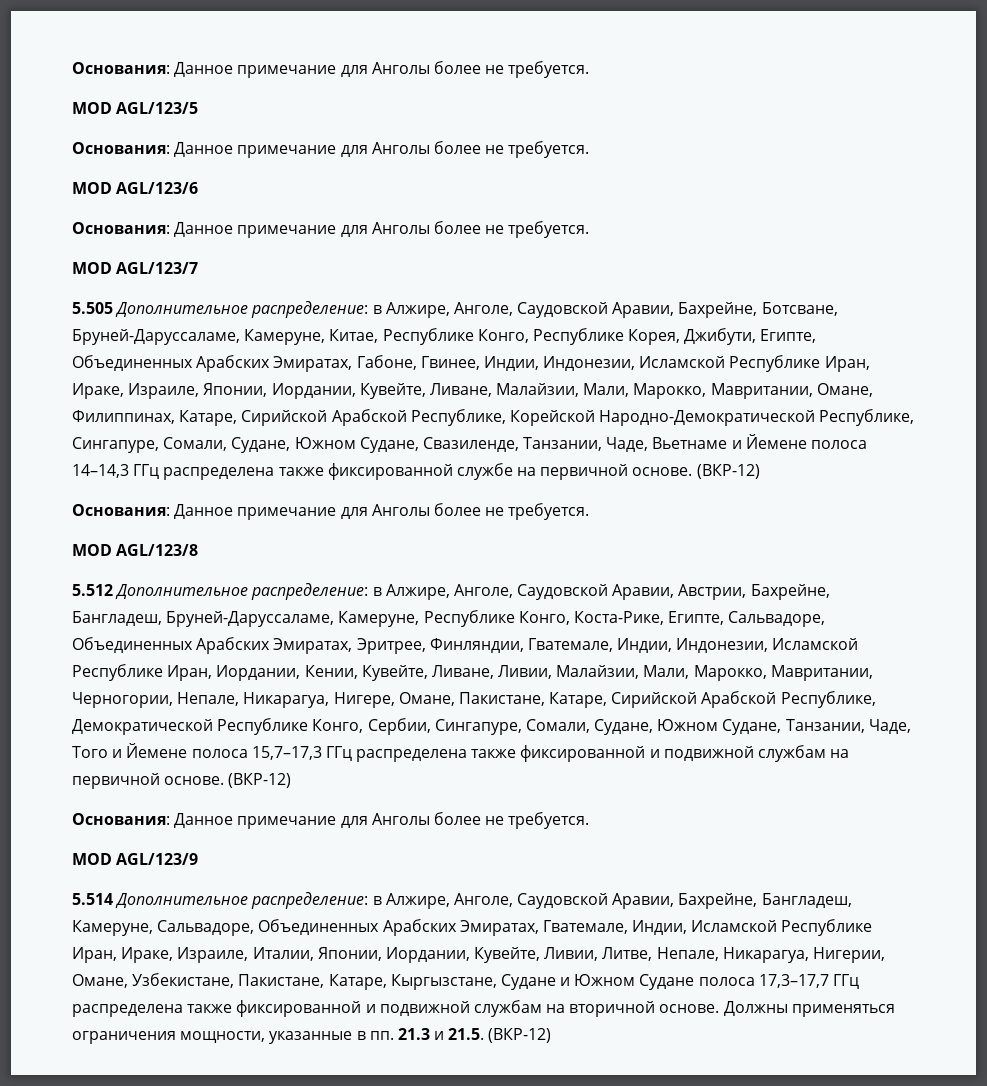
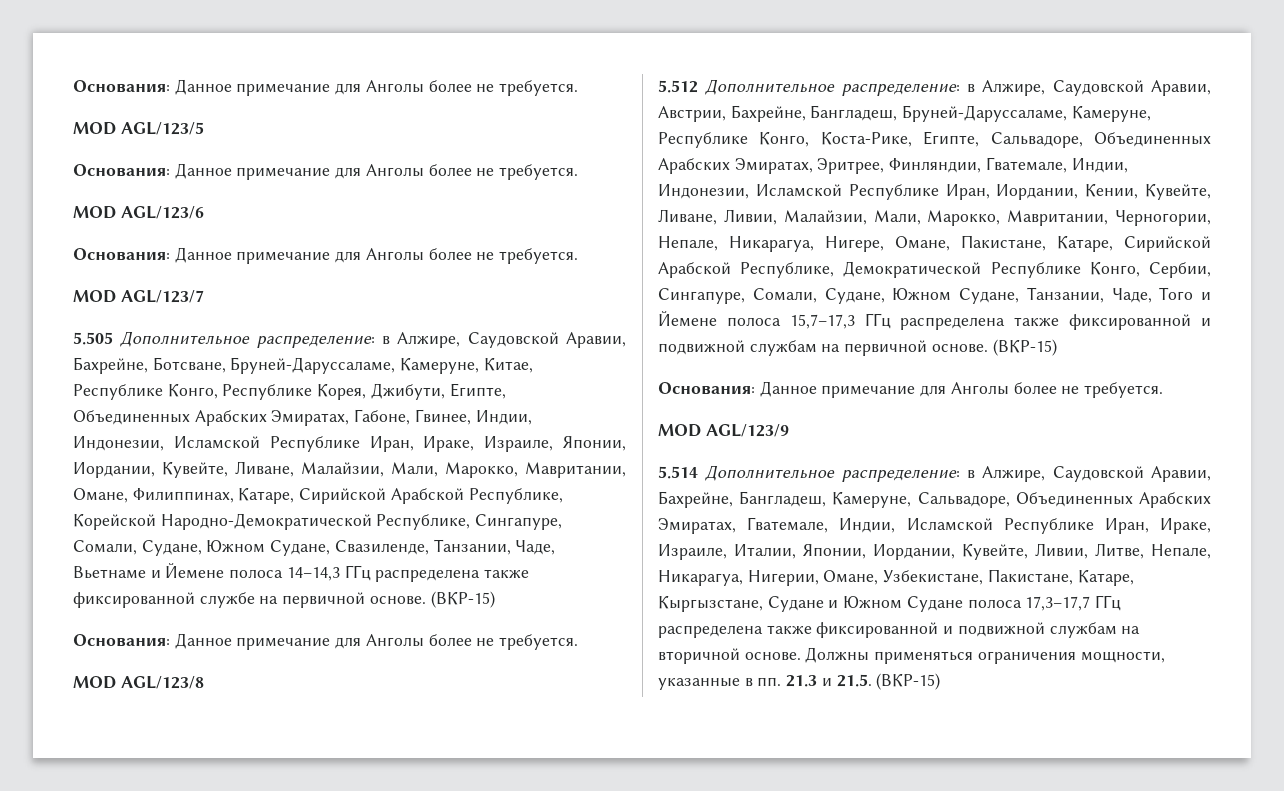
[453,302,513,316] Анголе, -> (461, 340) none
[696,464,760,479] (ВКР-12) -> [430,591,495,608] (ВКР-15)
[453,584,513,598] Анголе, -> (1046, 88) none
[228,773,292,788] (ВКР-12) -> [992,339,1057,356] (ВКР-15)
[453,893,513,907] Анголе, -> (1046, 474) none
[488,1028,552,1043] (ВКР-12) -> [876,673,941,690] (ВКР-15)

